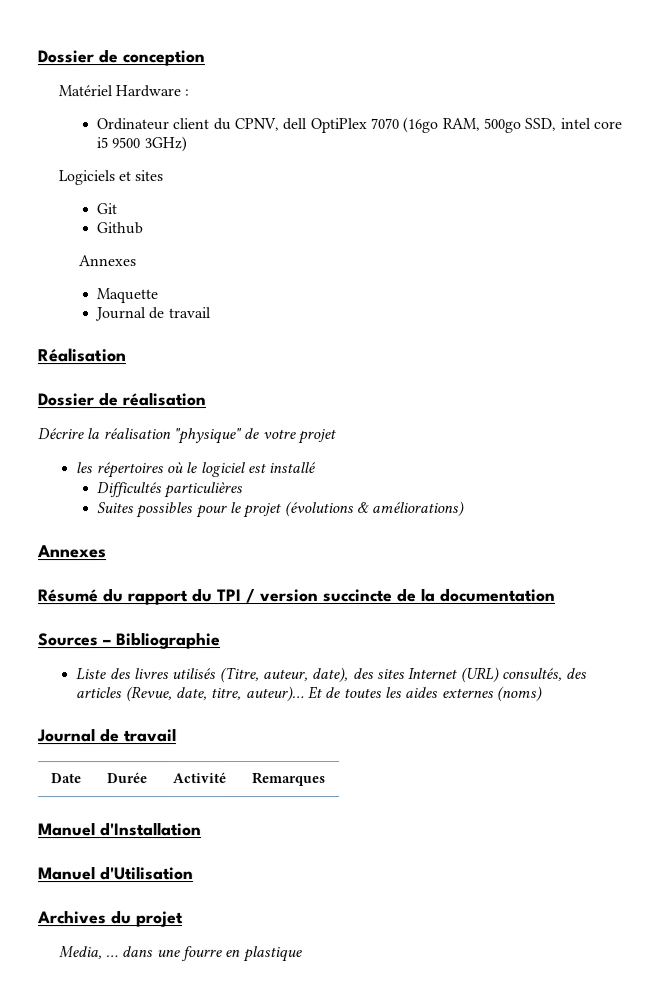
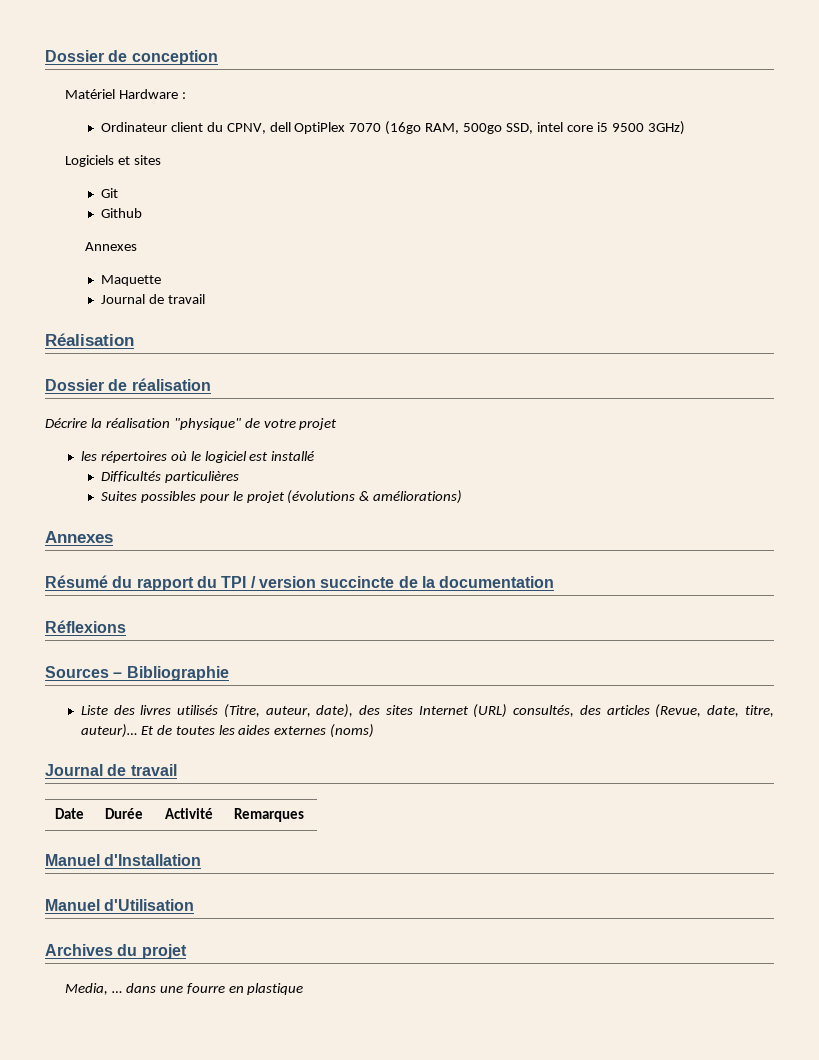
(556, 594) none -> [45,620,126,633] // Réflexions

